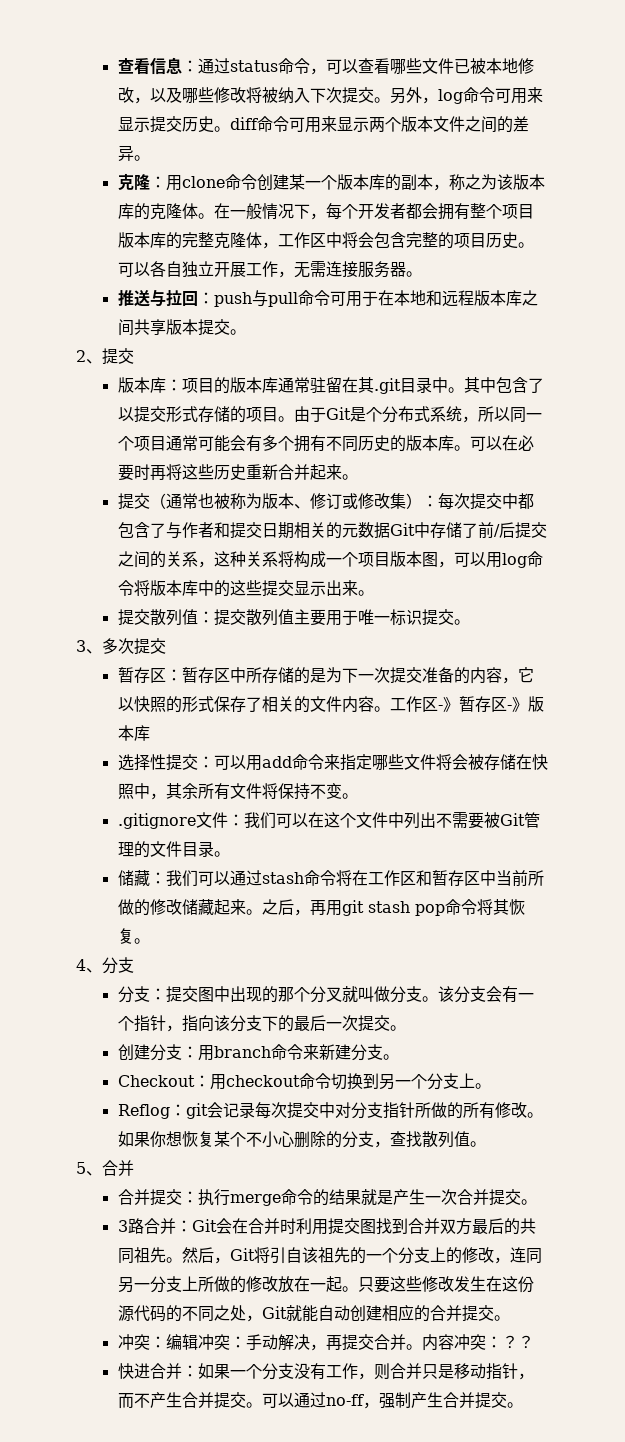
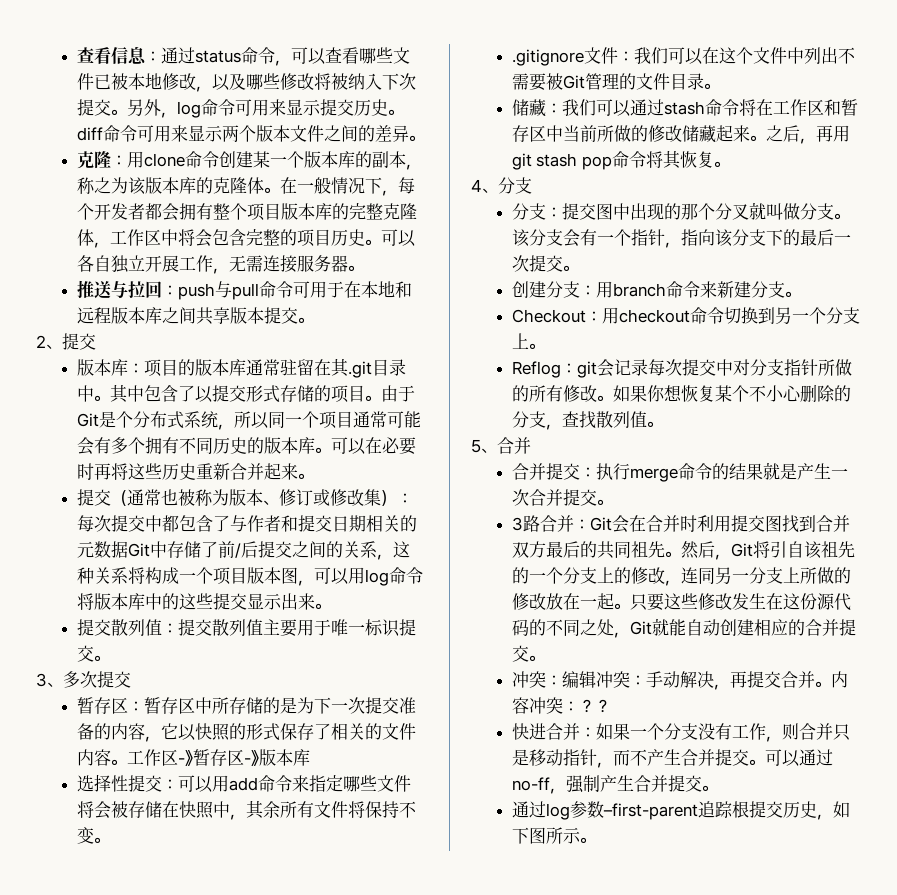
(523, 1405) none -> [511,801,850,820] [511,827,596,844] // 通过log参数–first-parent追踪根提交历史，如下图所示。

